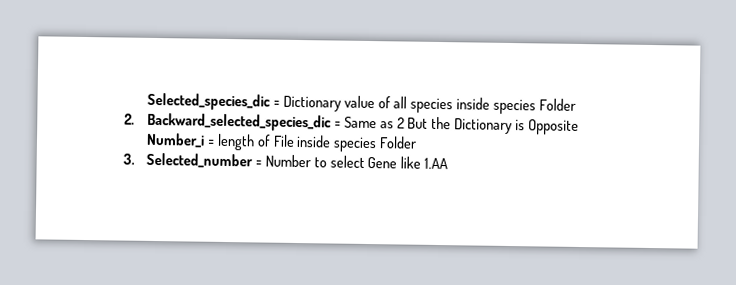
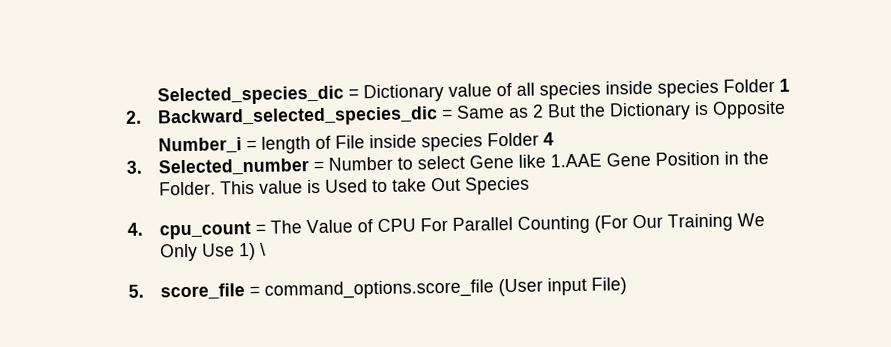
(577, 104) none -> [778,78,790,92] 1
(418, 142) none -> [542,132,554,146] 4
[424,157,449,170] 1.AA -> [549,151,769,168] [158,176,530,196] [126,213,765,240] [159,242,266,262] [127,277,627,300] 1.AAE Gene Position in the Folder. This value is Used to take Out Species // 4. cpu_count = The Value of CPU For Parallel Counting (For Our Training We Only Use 1) \ // 5. score_file = command_options.score_file (User input File)

